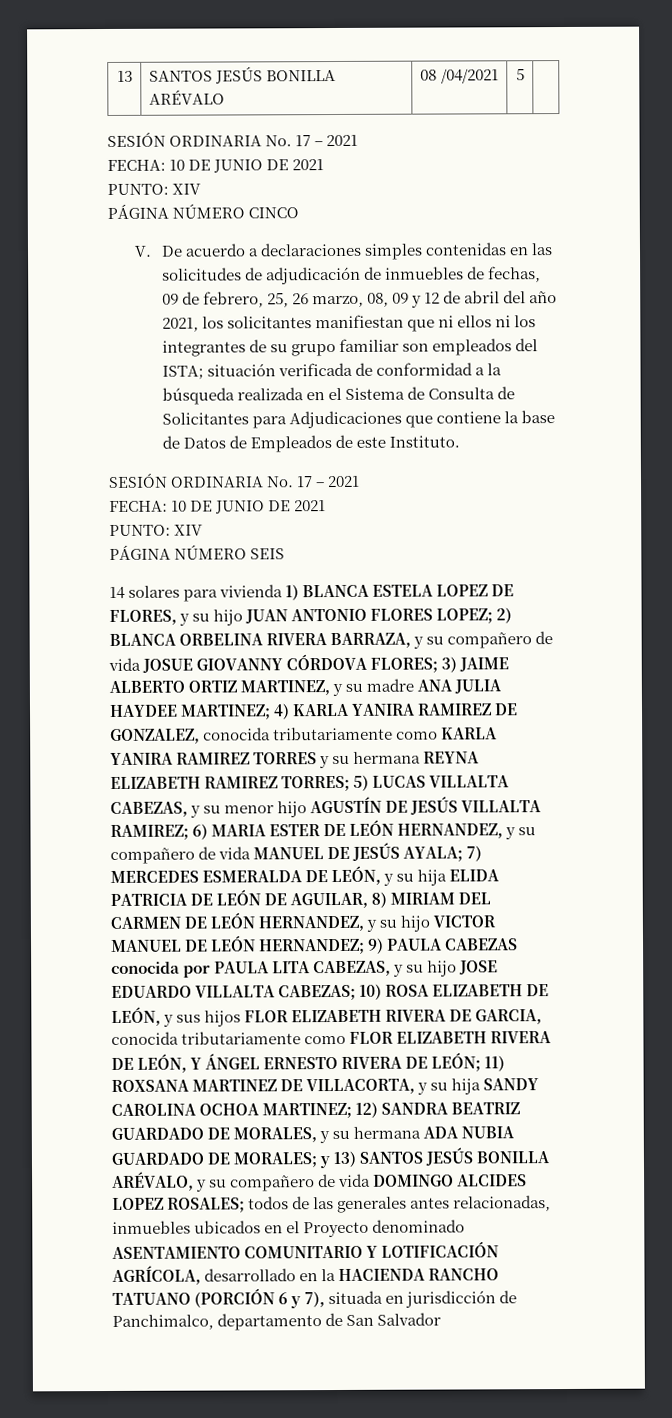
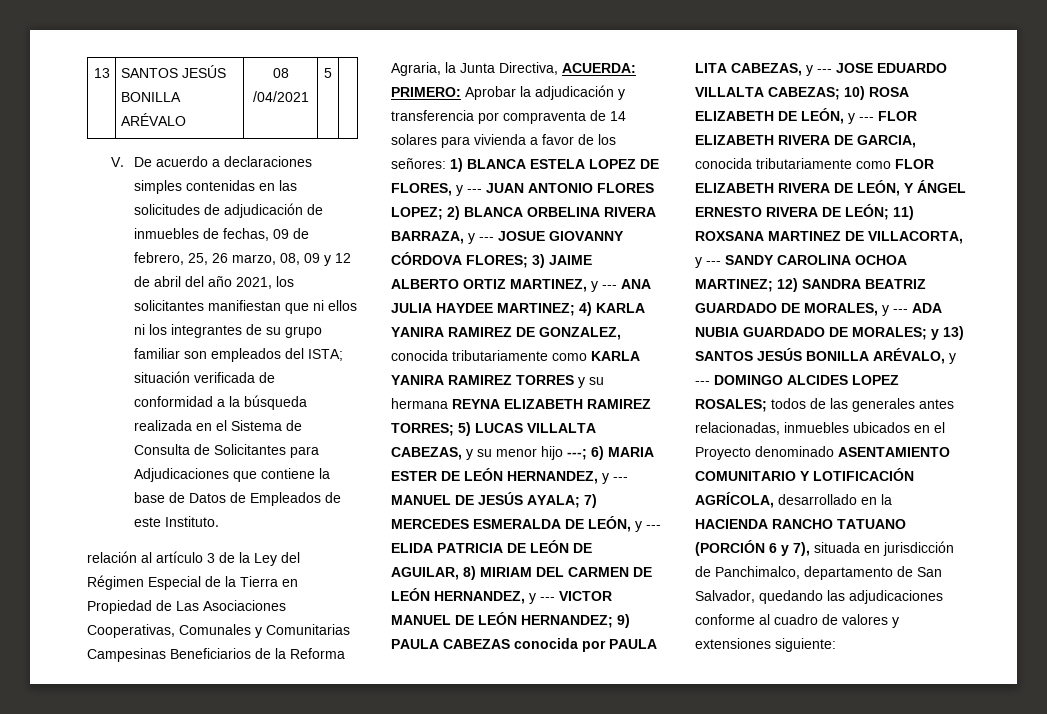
[107,132,359,147] [107,159,325,173] [107,183,202,195] [107,203,300,219] // SESIÓN ORDINARIA No. 17 – 2021 // FECHA: 10 DE JUNIO DE 2021 // PUNTO: XIV // PÁGINA NÚMERO CINCO -> (332, 73) none
[108,473,361,488] [109,500,327,514] [109,524,204,536] [109,544,286,560] [109,584,284,602] SESIÓN ORDINARIA No. 17 – 2021 // FECHA: 10 DE JUNIO DE 2021 // PUNTO: XIV // PÁGINA NÚMERO SEIS // 14 solares para vivienda -> [87,551,300,566] [87,575,298,590] [87,600,286,614] [87,624,350,638] [87,648,345,662] [391,62,636,76] [391,85,625,100] [391,110,626,124] [391,134,616,148] [391,158,446,169] relación al artículo 3 de la Ley del Régimen Especial de la Tierra en Propiedad de Las Asociaciones Cooperativas, Comunales y Comunitarias Campesinas Beneficiarios de la Reforma Agraria, la Junta Directiva, ACUERDA: PRIMERO: Aprobar la adjudicación y transferencia por compraventa de 14 solares para vivienda a favor de los señores:
[192,609,244,626] su hijo -> [467,189,482,193] ---
[426,631,554,649] [108,657,141,671] su compañero de vida -> [479,237,494,241] ---
[345,678,415,692] su madre -> [602,285,617,289] ---
[310,796,543,815] [110,824,189,840] AGUSTÍN DE JESÚS VILLALTA RAMIREZ; -> [567,449,587,460] ---;
[518,827,537,836] [110,846,252,864] su compañero de vida -> [613,477,628,481] ---
[396,869,448,886] su hija -> [646,525,661,529] ---
[379,915,431,932] su hijo -> [540,597,555,601] ---
[406,960,458,977] su hijo -> [817,69,832,73] ---
[176,1010,242,1027] sus hijos -> [859,117,874,121] ---
[430,1078,482,1095] su hija -> [706,261,721,265] ---
[332,1126,422,1140] su hermana -> [893,309,908,313] ---
[209,1173,372,1192] su compañero de vida -> [695,381,710,385] ---
[377,1312,442,1326] Salvador -> [695,590,943,604] [695,614,899,628] [695,638,836,652] Salvador, quedando las adjudicaciones conforme al cuadro de valores y extensiones siguiente:

